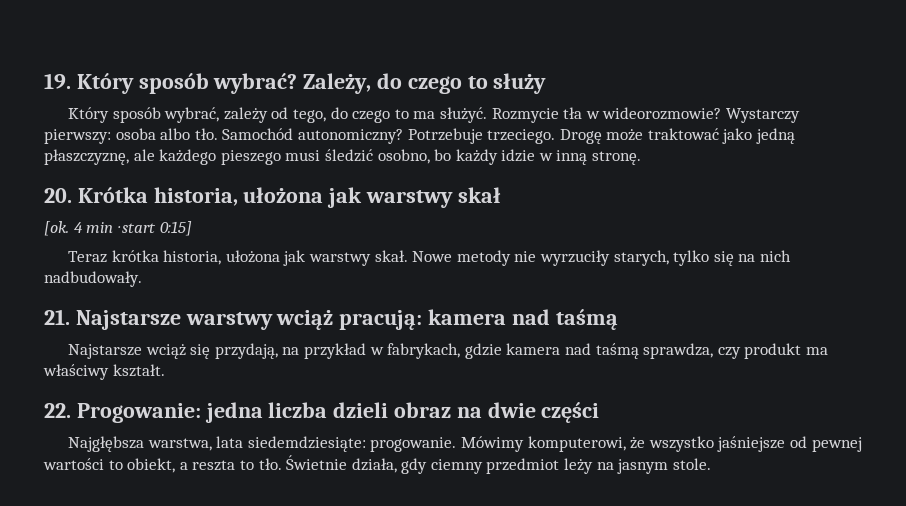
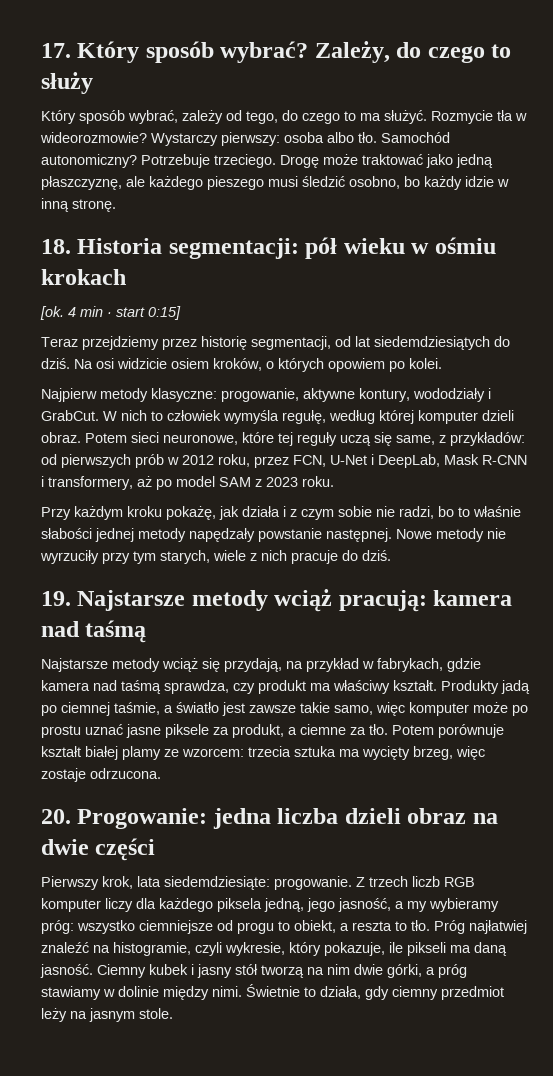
[44,73,71,89] 19. -> [41,43,71,58] 17.
[44,187,501,208] 20. Krótka historia, ułożona jak warstwy skał -> [41,237,496,259] [41,269,126,285] 18. Historia segmentacji: pół wieku w ośmiu krokach
[111,250,791,266] [44,271,142,287] [44,309,273,330] krótka historia, ułożona jak warstwy skał. Nowe metody nie wyrzuciły starych, tylko się na nich nadbudowały. // 21. Najstarsze warstwy -> [82,336,510,350] [41,358,442,372] [41,388,491,402] [41,410,514,424] [41,432,525,446] [41,454,527,468] [41,476,334,490] [41,506,521,520] [41,528,506,542] [40,550,391,564] [41,590,268,611] przejdziemy przez historię segmentacji, od lat siedemdziesiątych do dziś. Na osi widzicie osiem kroków, o których opowiem po kolei. // Najpierw metody klasyczne: progowanie, aktywne kontury, wododziały i GrabCut. W nich to człowiek wymyśla regułę, według której komputer dzieli obraz. Potem sieci neuronowe, które tej reguły uczą się same, z przykładów: od pierwszych prób w 2012 roku, przez FCN, U-Net i DeepLab, Mask R-CNN i transformery, aż po model SAM z 2023 roku. // Przy każdym kroku pokażę, jak działa i z czym sobie nie radzi, bo to właśnie słabości jednej metody napędzały powstanie następnej. Nowe metody nie wyrzuciły przy tym starych, wiele z nich pracuje do dziś. // 19. Najstarsze metody
(143, 351) none -> [112,658,160,672] metody
[44,403,71,418] // 22. -> [441,680,530,694] [41,702,528,716] [41,724,504,738] [41,746,485,760] [41,768,161,782] [41,809,71,824] Produkty jadą po ciemnej taśmie, a światło jest zawsze takie samo, więc komputer może po prostu uznać jasne piksele za produkt, a ciemne za tło. Potem porównuje kształt białej plamy ze wzorcem: trzecia sztuka ma wycięty brzeg, więc zostaje odrzucona. // 20.
[68,436,212,452] Najgłębsza warstwa, -> [41,876,133,890] Pierwszy krok,
[461,436,862,452] [43,458,104,470] Mówimy komputerowi, że wszystko jaśniejsze od pewnej wartości -> [356,876,475,887] [41,898,499,912] [41,920,274,934] Z trzech liczb RGB komputer liczy dla każdego piksela jedną, jego jasność, a my wybieramy próg: wszystko ciemniejsze od progu
[286,455,348,470] Świetnie -> [434,920,527,934] [41,942,507,956] [40,964,467,978] [41,984,316,1000] Próg najłatwiej znaleźć na histogramie, czyli wykresie, który pokazuje, ile pikseli ma daną jasność. Ciemny kubek i jasny stół tworzą na nim dwie górki, a próg stawiamy w dolinie między nimi. Świetnie to

